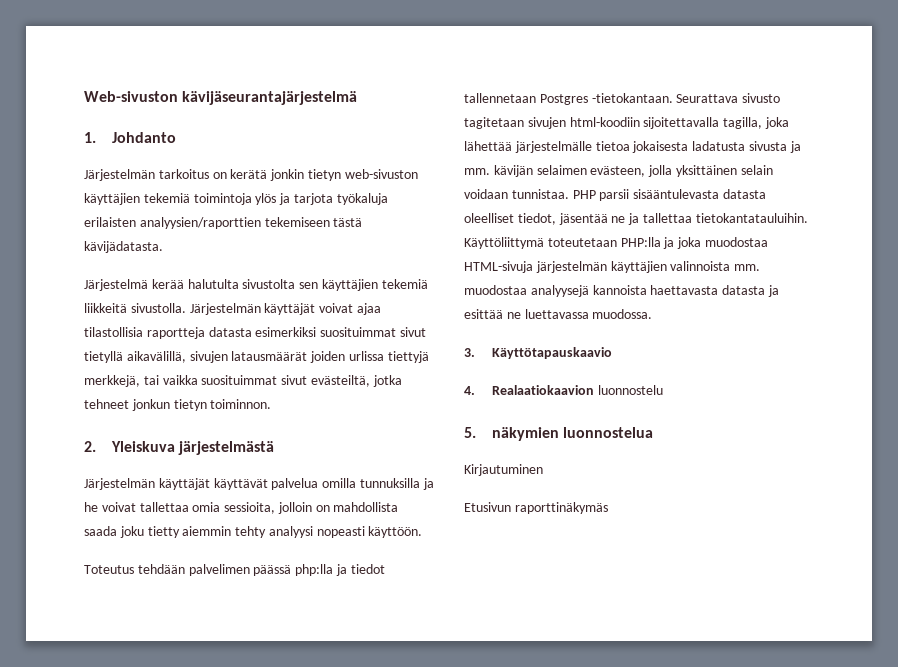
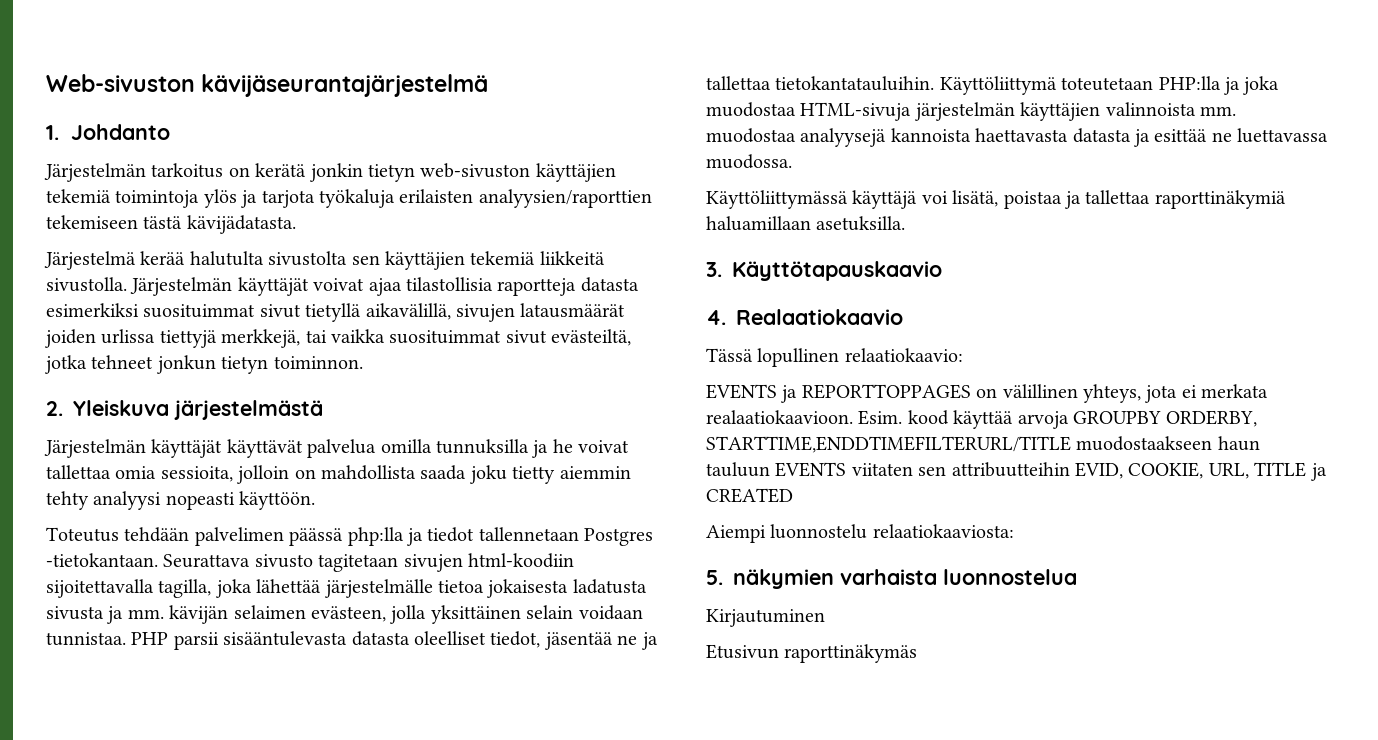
[464,347,612,359] [464,385,594,395] 3. Käyttötapauskaavio // 4. Realaatiokaavion -> [706,190,1286,209] [706,216,906,231] [706,261,942,281] [706,309,903,325] [706,348,963,367] [706,384,1269,403] [706,410,1258,429] [706,436,1260,453] [706,462,1327,481] [706,488,793,503] [706,525,766,543] Käyttöliittymässä käyttäjä voi lisätä, poistaa ja tallettaa raporttinäkymiä haluamillaan asetuksilla. // 3. Käyttötapauskaavio // 4. Realaatiokaavio // Tässä lopullinen relaatiokaavio: // EVENTS ja REPORTTOPPAGES on välillinen yhteys, jota ei merkata realaatiokaavioon. Esim. kood käyttää arvoja GROUPBY ORDERBY, STARTTIME,ENDDTIMEFILTERURL/TITLE muodostaakseen haun tauluun EVENTS viitaten sen attribuutteihin EVID, COOKIE, URL, TITLE ja CREATED // Aiempi
(663, 390) none -> [872,524,1014,538] relaatiokaaviosta:
(559, 434) none -> [840,569,937,585] varhaista

